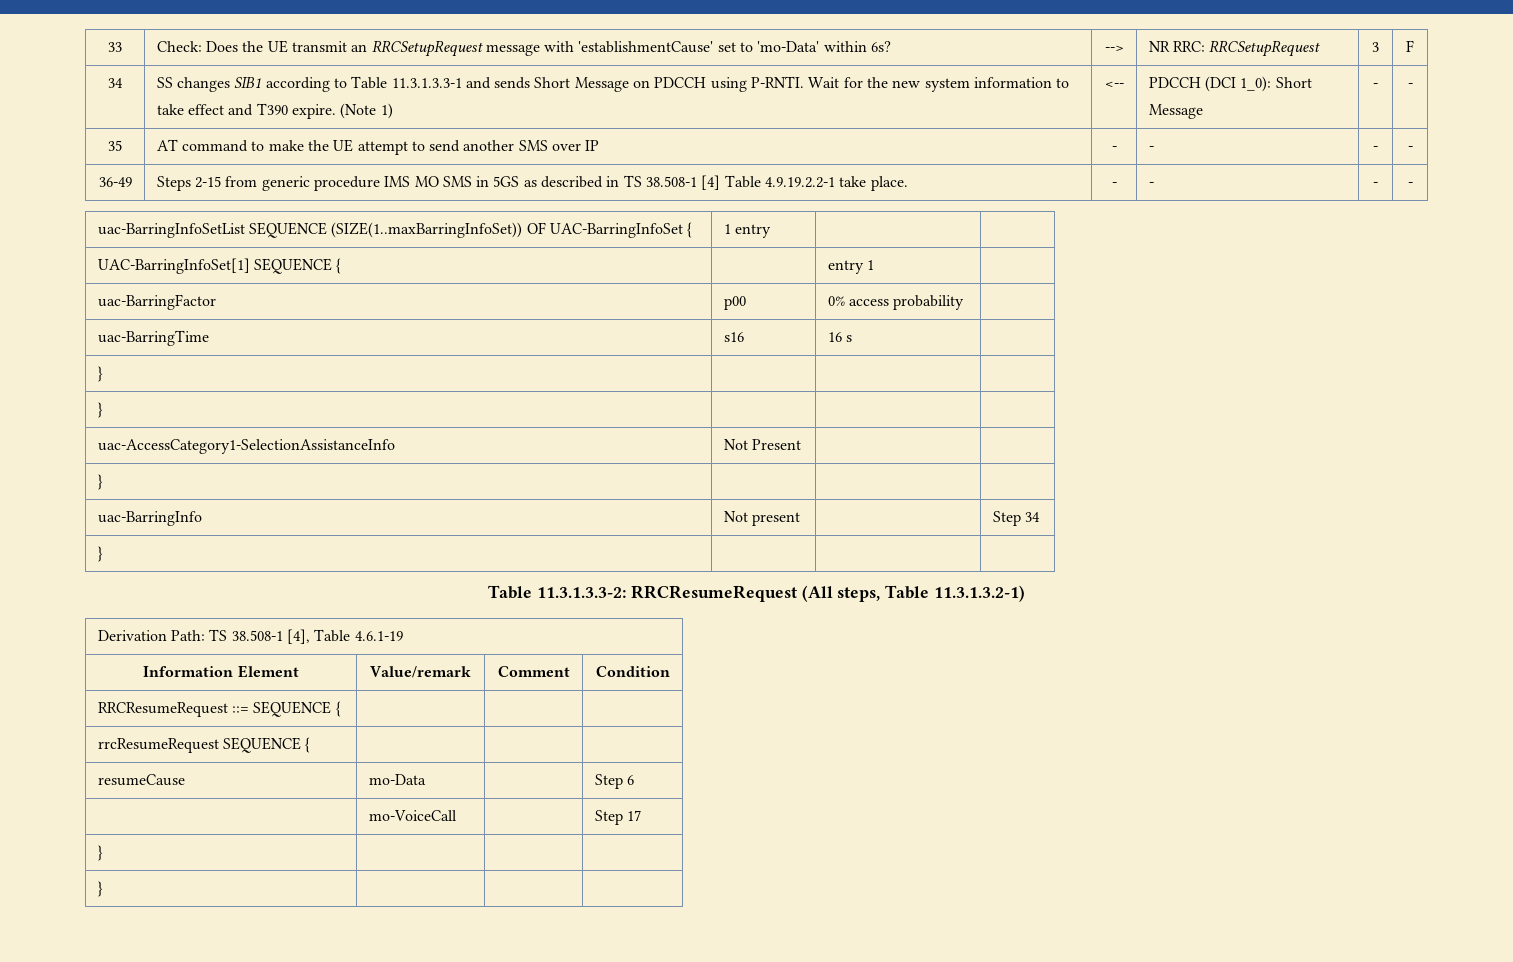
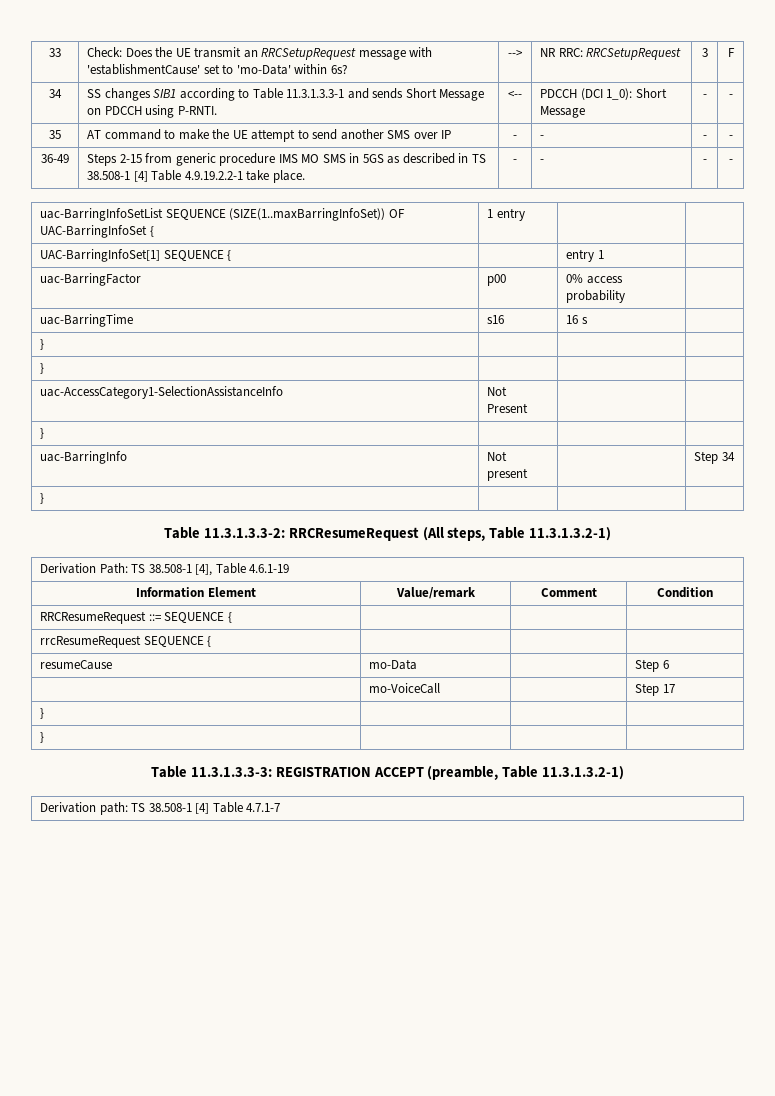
[808,77,1070,92] [156,103,393,119] Wait for the new system information to take effect and T390 expire. (Note 1) -> (217, 110) none
(103, 889) none -> [150,766,625,780] [40,802,281,815] // Table 11.3.1.3.3-3: REGISTRATION ACCEPT (preamble, Table 11.3.1.3.2-1) // Derivation path: TS 38.508-1 [4] Table 4.7.1-7

